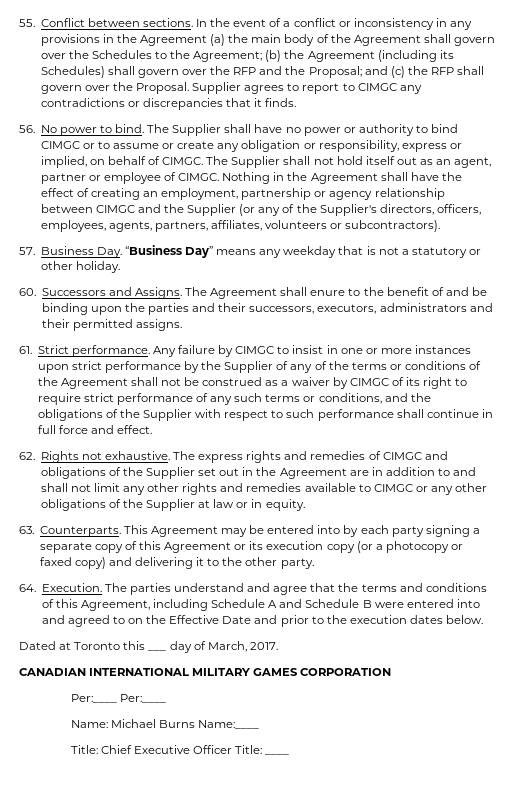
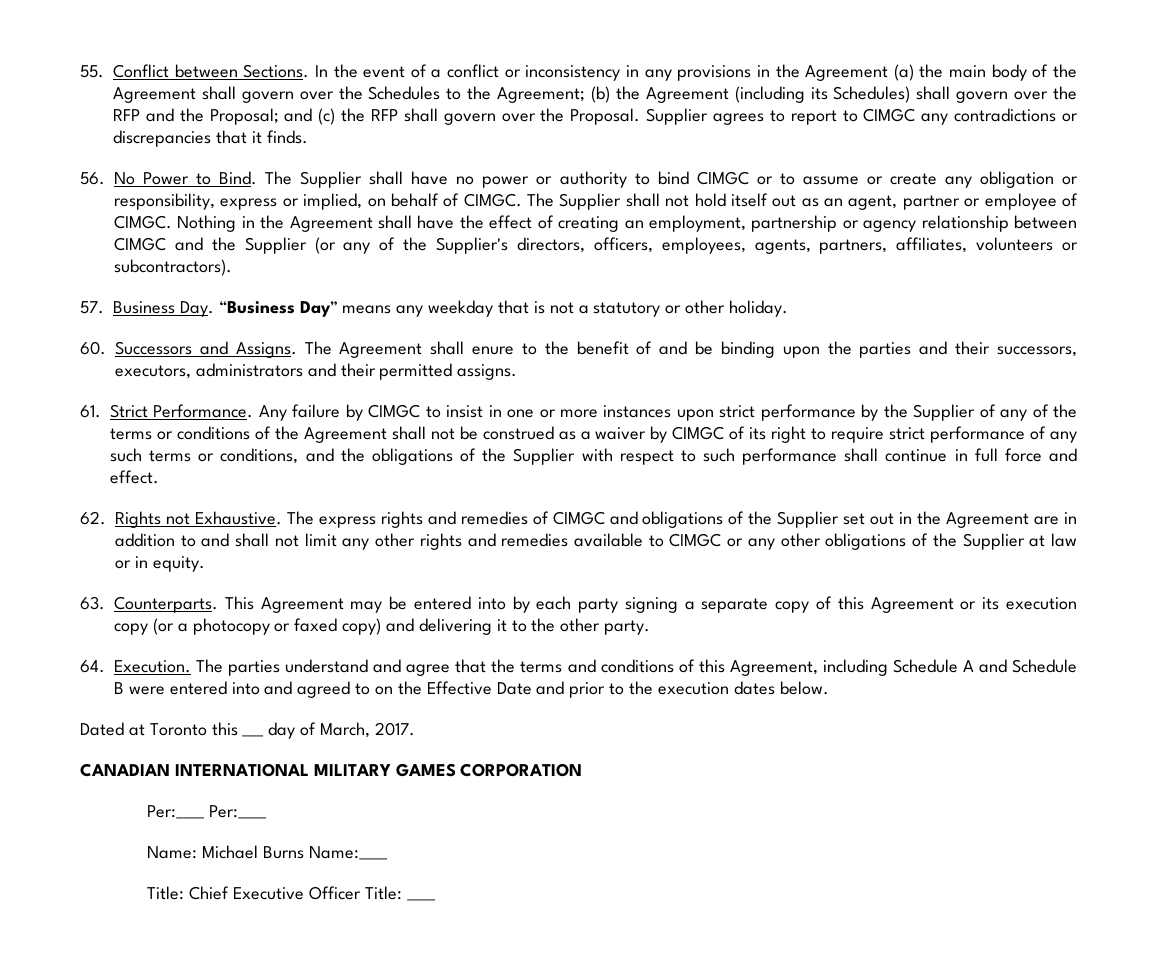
[142,18,193,27] sections. -> [243,64,310,78] Sections.
[59,124,145,136] power to bind. -> [143,171,258,185] Power to Bind.
[71,345,150,357] performance. -> [153,404,254,418] Performance.
[104,451,170,460] exhaustive. -> [194,511,282,525] Exhaustive.

